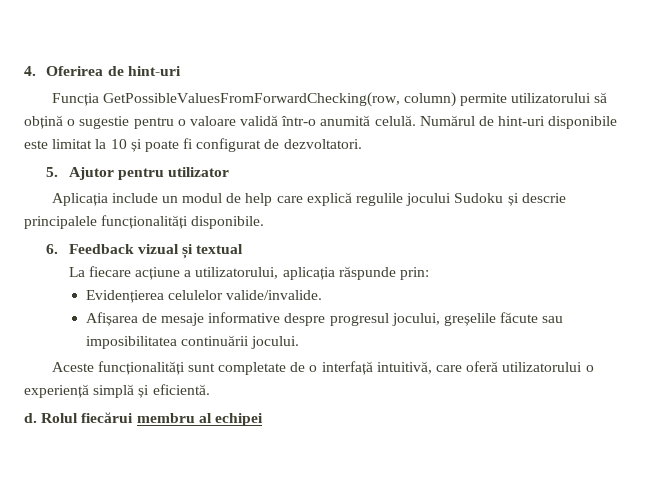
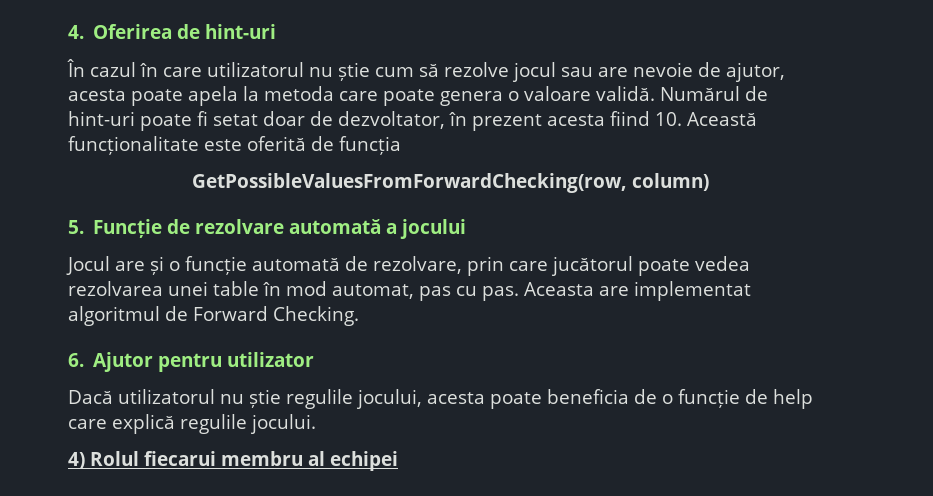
[51,92,608,107] [24,115,618,129] [24,138,362,152] [46,167,230,180] [51,193,223,206] Funcția GetPossibleValuesFromForwardChecking(row, column) permite utilizatorului să obțină o sugestie pentru o valoare validă într-o anumită celulă. Numărul de hint-uri disponibile este limitat la 10 și poate fi configurat de dezvoltatori. // 5. Ajutor pentru utilizator // Aplicația include un modul -> [67,59,785,82] [68,86,768,106] [68,111,757,131] [68,136,401,155] [191,173,709,193] [68,219,467,239] [66,256,750,276] [68,281,751,301] [68,306,359,326] [68,352,315,372] [68,389,740,409] În cazul în care utilizatorul nu știe cum să rezolve jocul sau are nevoie de ajutor, acesta poate apela la metoda care poate genera o valoare validă. Numărul de hint-uri poate fi setat doar de dezvoltator, în prezent acesta fiind 10. Această funcționalitate este oferită de funcția // GetPossibleValuesFromForwardChecking(row, column) // 5. Funcție de rezolvare automată a jocului // Jocul are și o funcție automată de rezolvare, prin care jucătorul poate vedea rezolvarea unei table în mod automat, pas cu pas. Aceasta are implementat algoritmul de Forward Checking. // 6. Ajutor pentru utilizator // Dacă utilizatorul nu știe regulile jocului, acesta poate beneficia de o funcție
[406,193,566,206] [24,215,265,229] [46,244,244,259] [68,266,429,280] [85,290,323,303] [85,312,564,326] [85,335,300,349] [51,361,594,375] [24,384,210,398] [24,412,134,423] jocului Sudoku și descrie principalele funcționalități disponibile. // 6. Feedback vizual și textual // La fiecare acțiune a utilizatorului, aplicația răspunde prin: // Evidențierea celulelor valide/invalide. // Afișarea de mesaje informative despre progresul jocului, greșelile făcute sau imposibilitatea continuării jocului. // Aceste funcționalități sunt completate de o interfață intuitivă, care oferă utilizatorului o experiență simplă și eficientă. // d. Rolul fiecărui -> [250,414,316,434] [68,451,216,469] jocului. // 4) Rolul fiecarui

